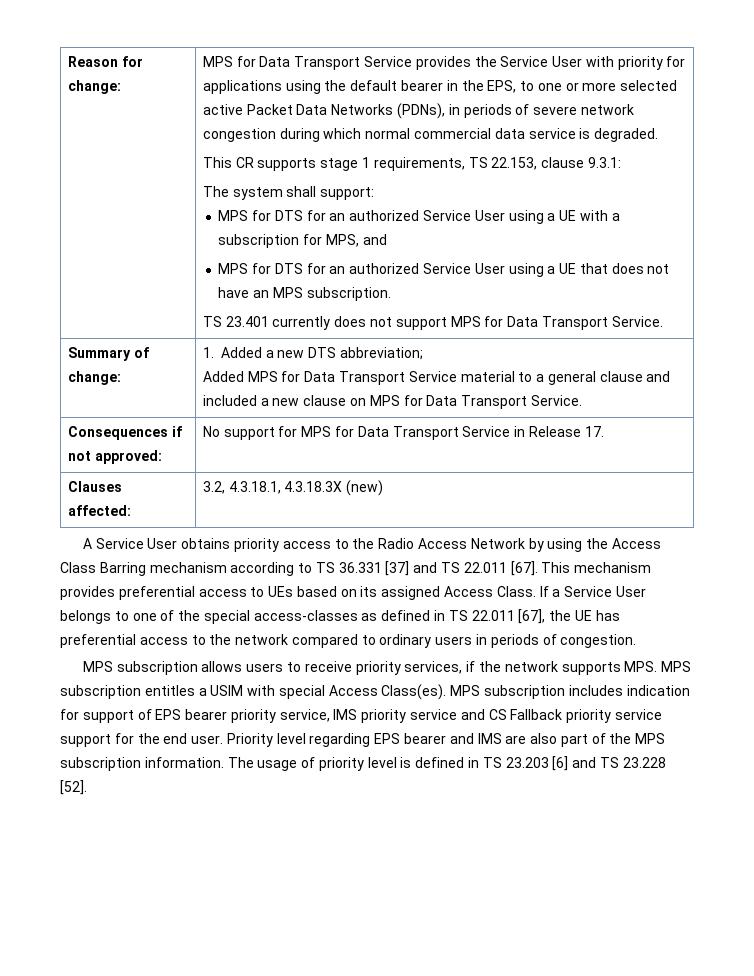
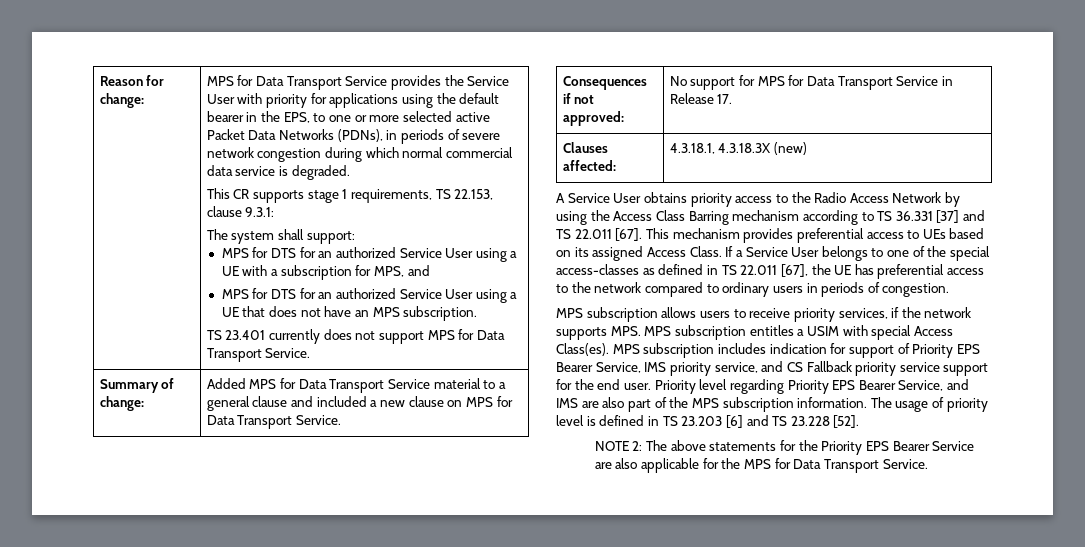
[202,347,423,360] 1. Added a new DTS abbreviation; // -> (144, 403) none
[202,481,225,494] 3.2, -> (616, 165) none
[155,709,458,723] EPS bearer priority service, IMS priority service -> [912,344,980,358] [556,362,758,376] Priority EPS Bearer Service, IMS priority service,
[374,733,447,744] EPS bearer -> [787,380,944,394] Priority EPS Bearer Service,
(87, 787) none -> [594,440,975,455] [594,458,928,473] // NOTE 2: The above statements for the Priority EPS Bearer Service are also applicable for the MPS for Data Transport Service.

